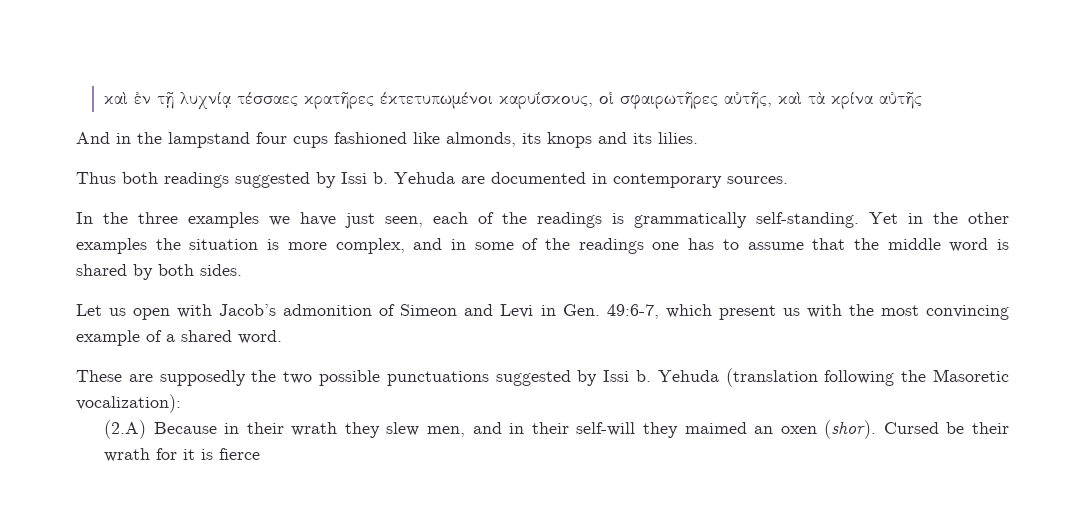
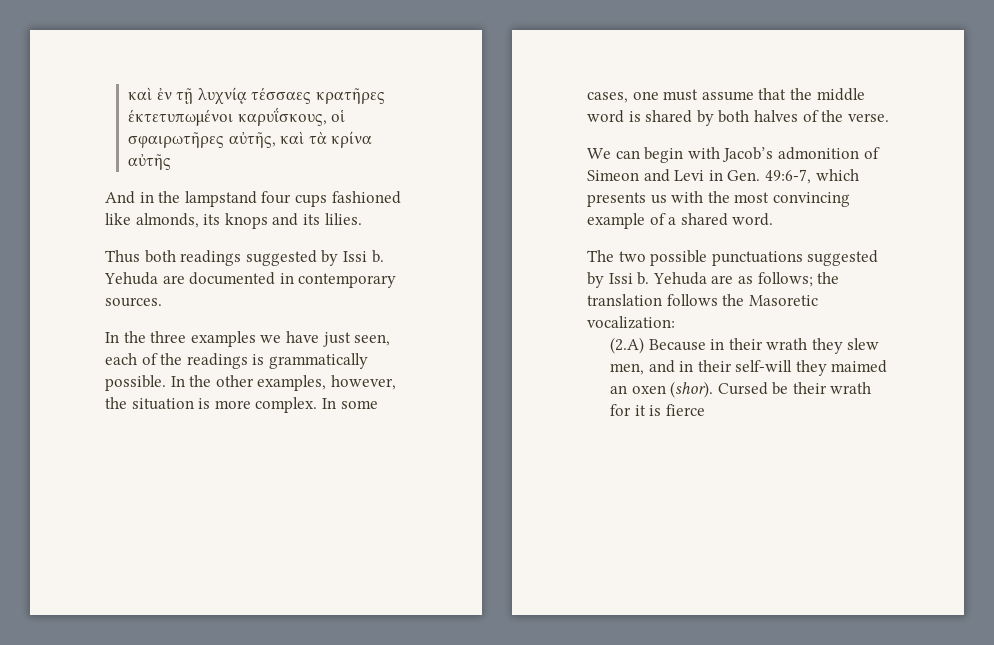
[756,212,1009,228] [76,238,739,254] self-standing. Yet in the other examples the situation is more complex, and in some of the readings one has to -> [105,375,396,391] [105,397,378,413] [587,89,699,103] possible. In the other examples, however, the situation is more complex. In some cases, one must
[200,264,242,276] [76,304,171,320] sides. // Let us open -> [753,110,889,122] [587,147,684,163] halves of the verse. // We can begin
[718,305,776,320] present -> [587,192,646,207] presents
[76,370,277,386] These are supposedly the -> [587,250,614,262] The
[725,368,895,387] (translation following -> [711,272,840,287] [587,294,718,306] are as follows; the translation follows
[76,394,181,413] vocalization): -> [587,316,675,329] vocalization:

